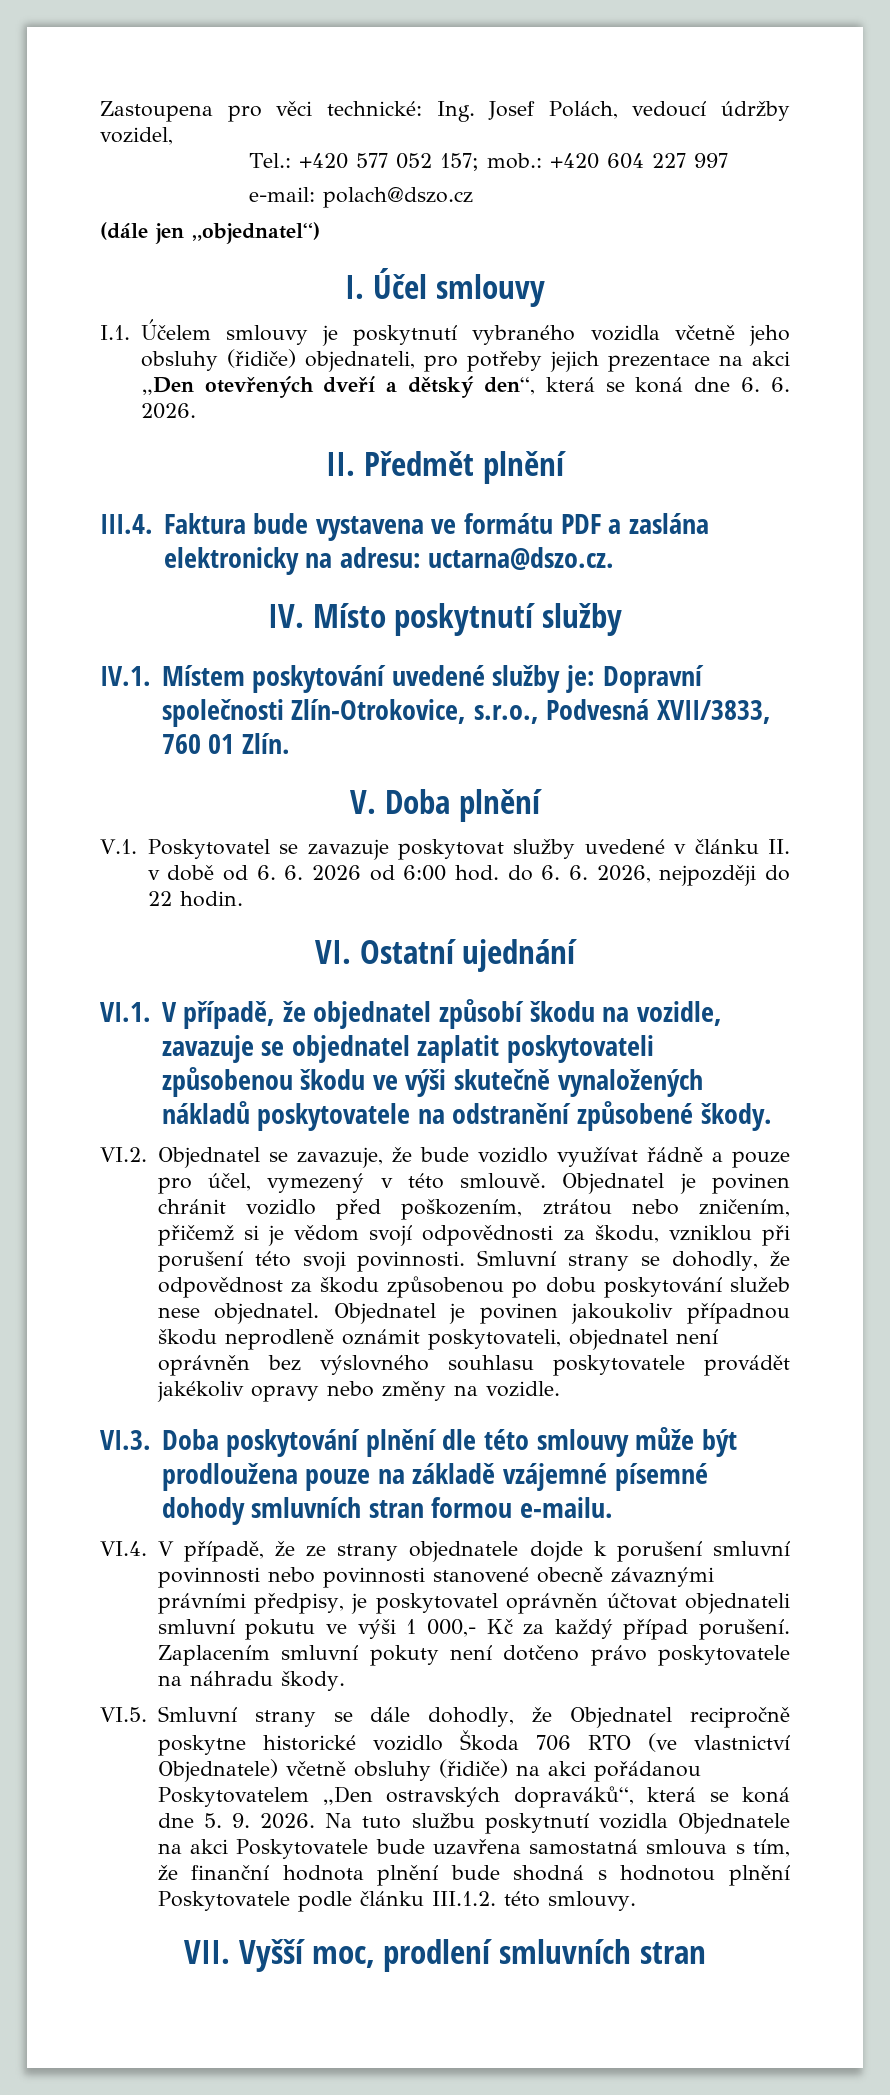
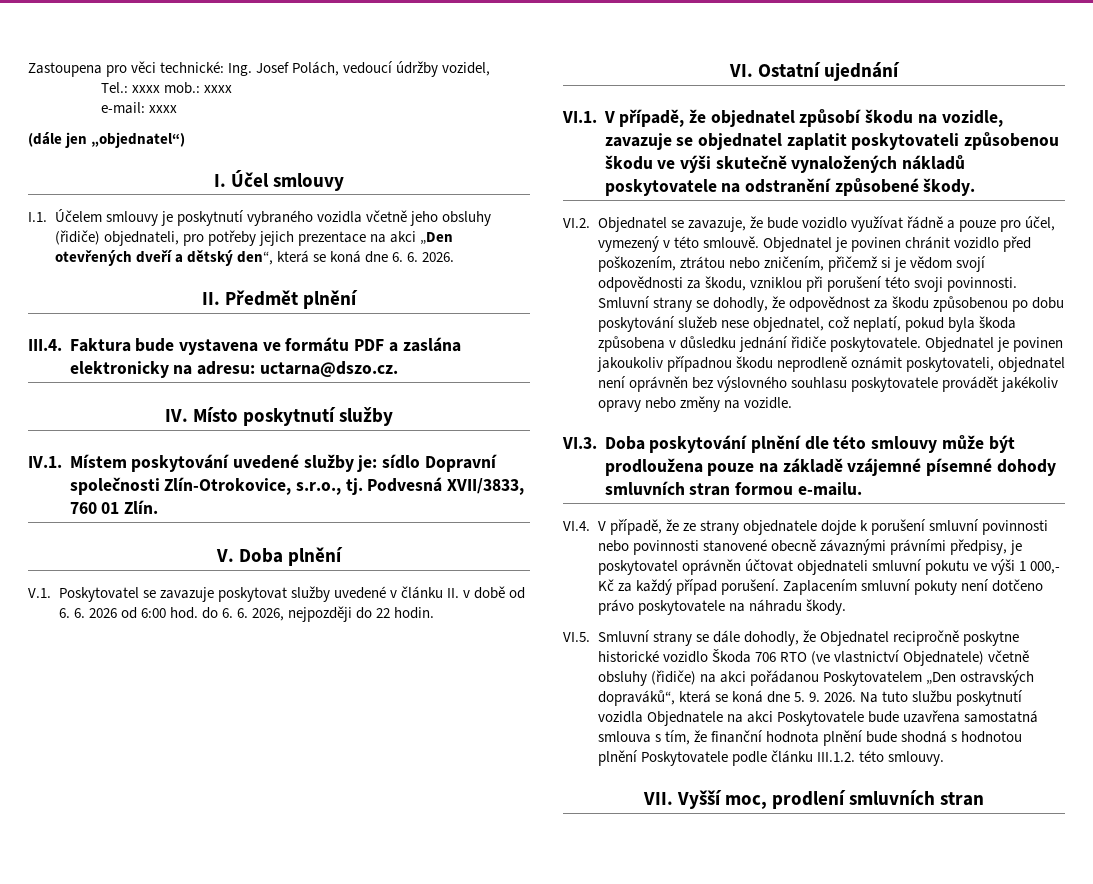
[299,153,729,171] +420 577 052 157; mob.: +420 604 227 997 -> [132,82,233,94] xxxx mob.: xxxx
[323,187,474,208] polach@dszo.cz -> [149,105,178,113] xxxx
(595, 679) none -> [382,454,421,469] sídlo
(539, 714) none -> [345,478,363,495] tj.
[214,1303,320,1324] objednatel. -> [752,316,1016,332] [597,336,921,352] objednatel, což neplatí, pokud byla škoda způsobena v důsledku jednání řidiče poskytovatele.

